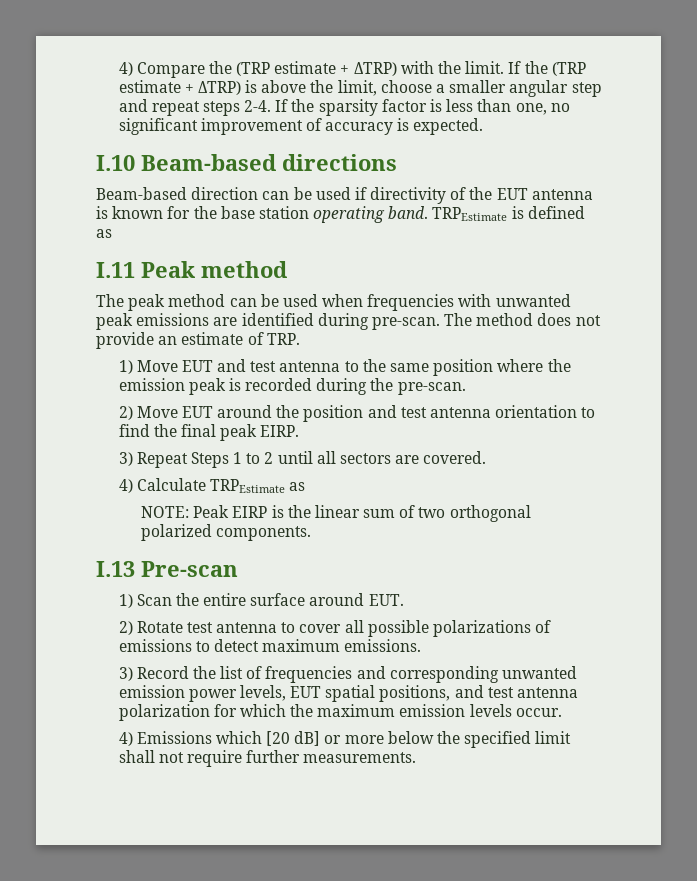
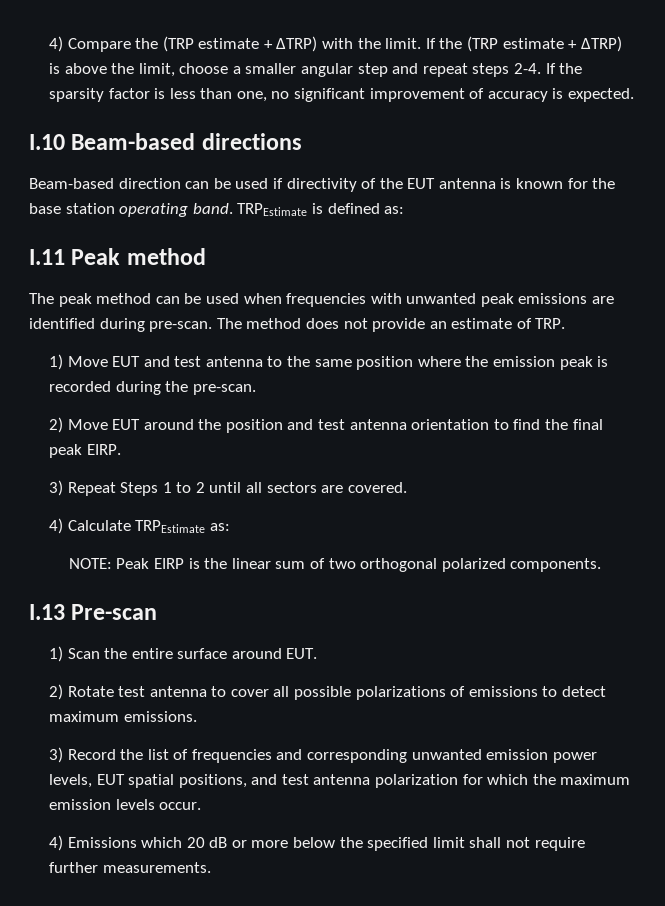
[96,229,112,238] as -> [384,206,405,214] as:
[289,482,306,491] as -> [209,523,230,531] as:
[266,731,321,746] [20 dB] -> [186,837,228,848] 20 dB

